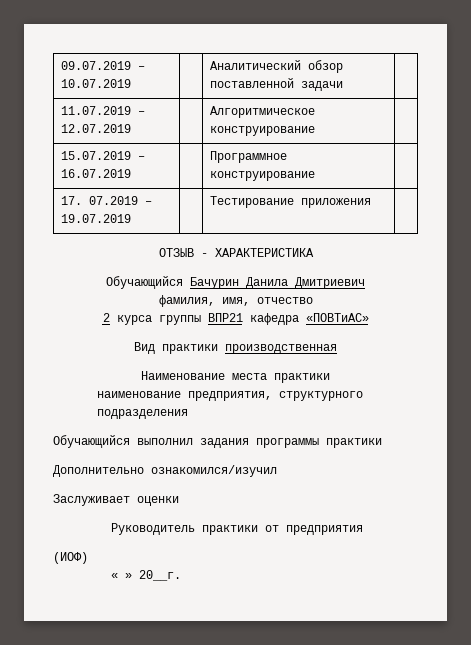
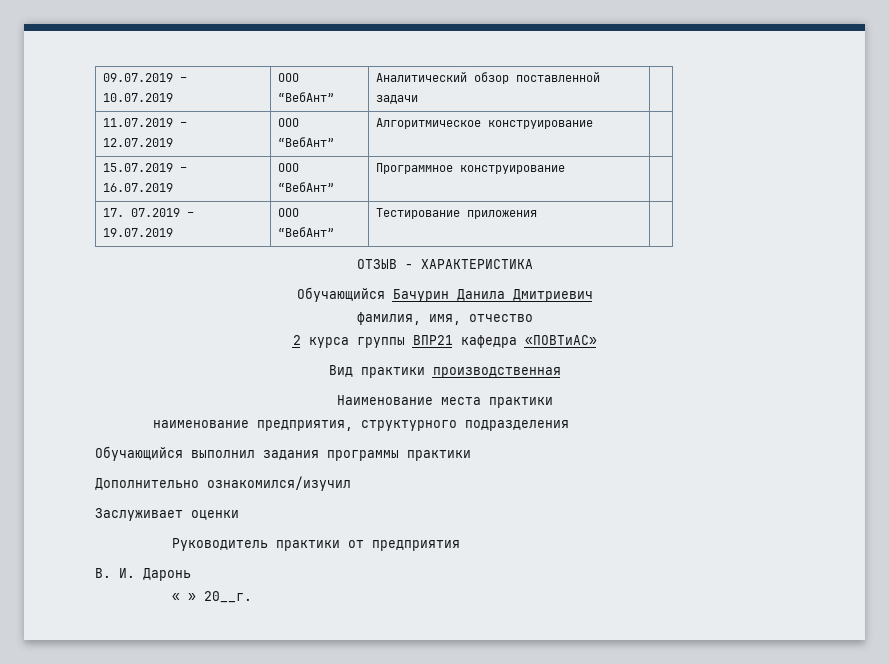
(132, 83) none -> [277,73,299,82] [277,92,334,102] ООО “ВебАнт”
(132, 128) none -> [277,118,299,127] [277,137,334,147] ООО “ВебАнт”
(132, 173) none -> [277,163,299,172] [277,182,334,192] ООО “ВебАнт”
(132, 218) none -> [277,208,299,217] [277,227,334,237] ООО “ВебАнт”
[53,552,88,564] (ИОФ) -> [95,568,191,581] В. И. Даронь

